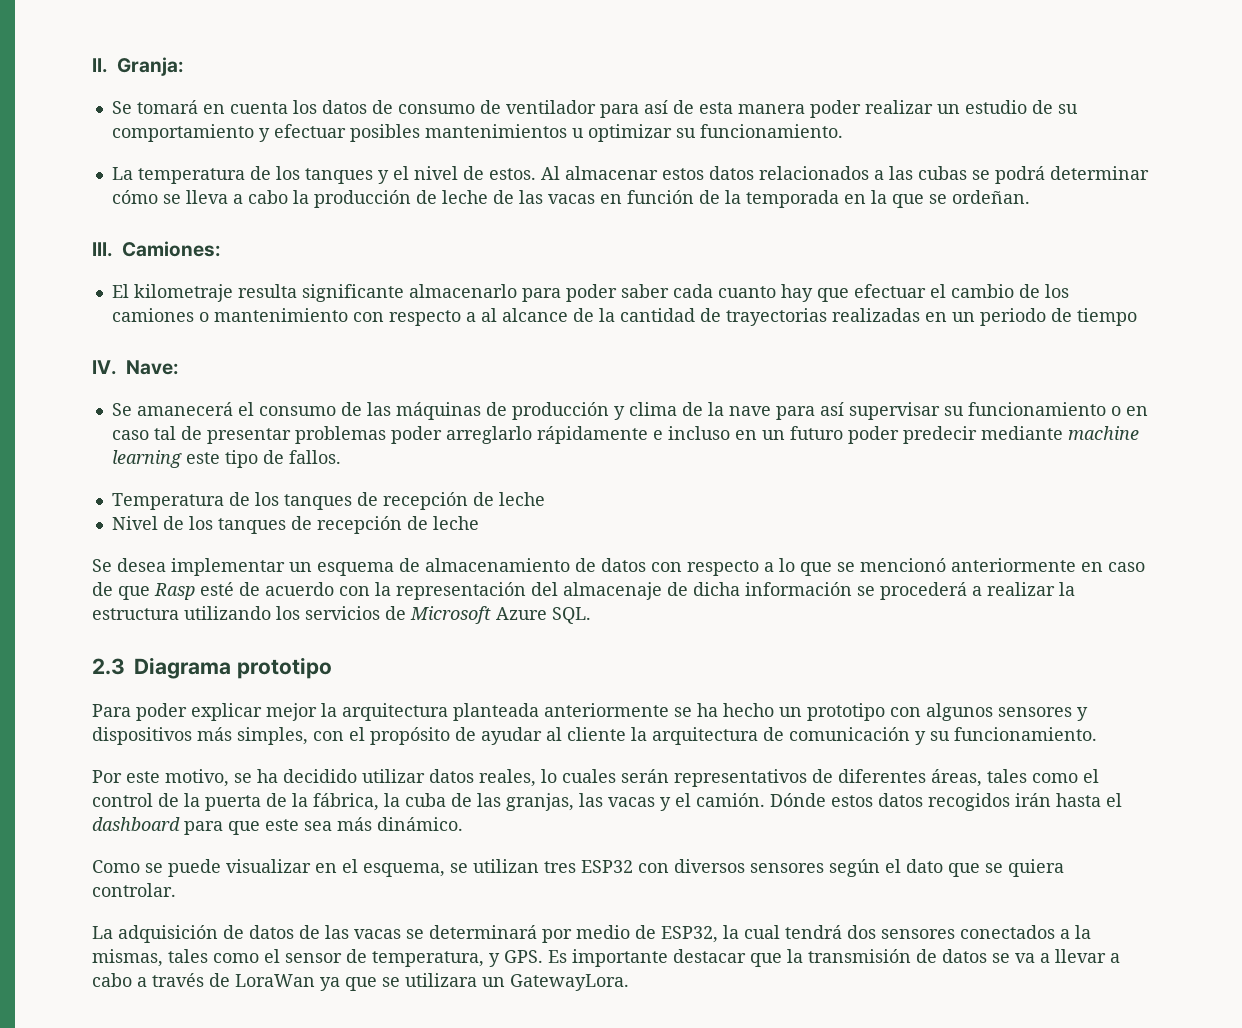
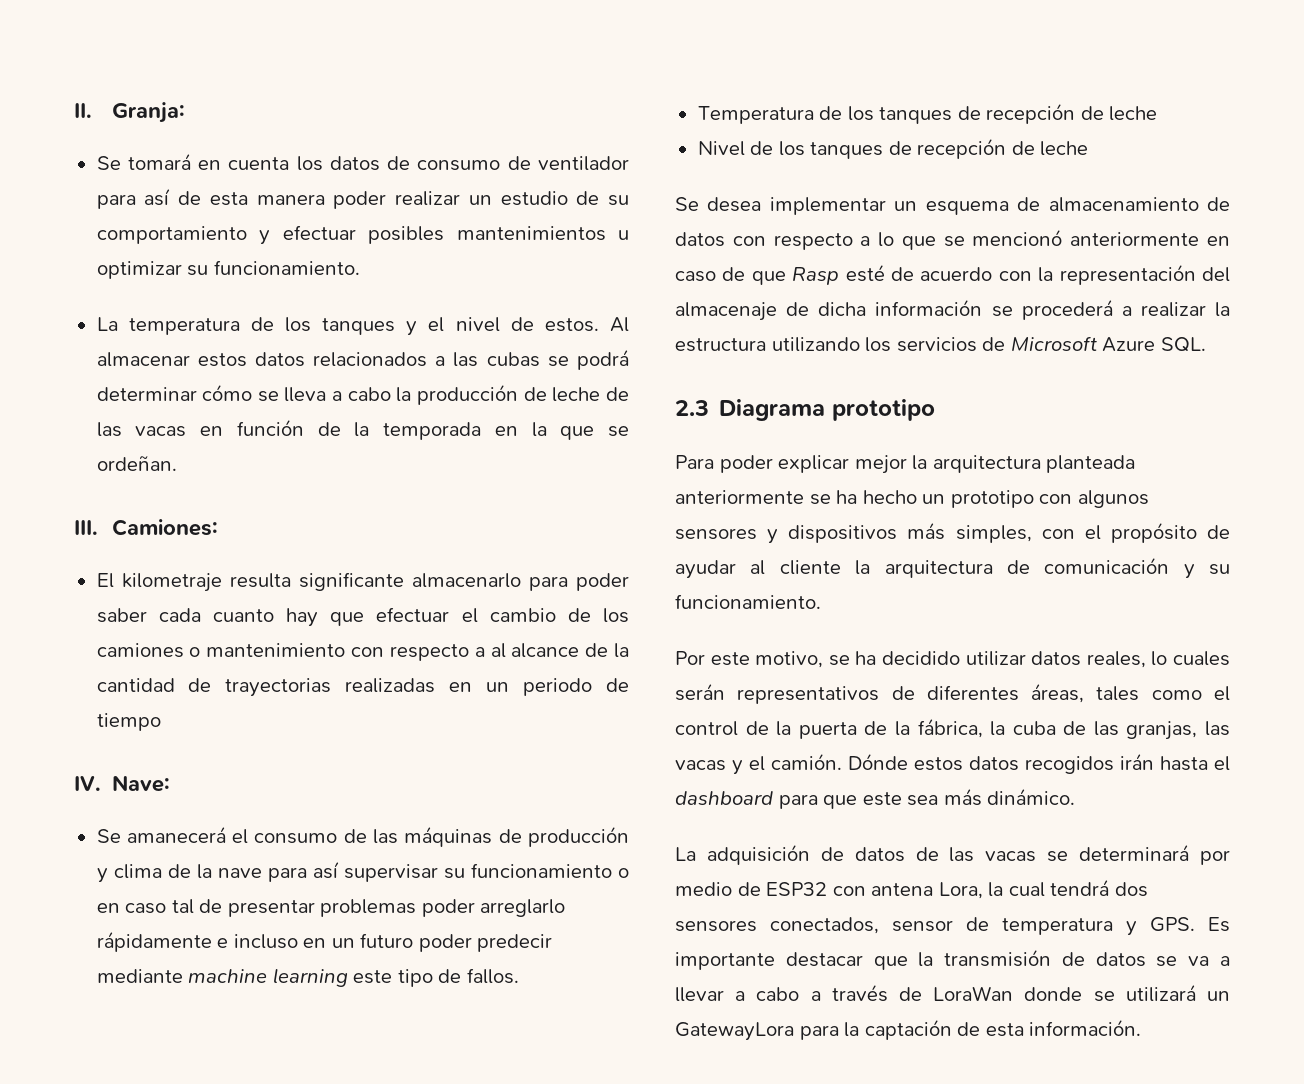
[92,859,1064,877] [92,883,176,897] // Como se puede visualizar en el esquema, se utilizan tres ESP32 con diversos sensores según el dato que se quiera controlar. -> (1076, 796) none
[661,926,718,943] ESP32, -> [766,882,983,899] ESP32 con antena Lora,
[960,925,1091,939] [92,949,280,967] conectados a la mismas, tales como el -> [770,917,879,934] conectados,
[372,951,484,967] temperatura, -> [1002,918,1113,935] temperatura
[320,973,629,991] ya que se utilizara un GatewayLora. -> [1024,984,1230,1002] [675,1019,1142,1041] donde se utilizará un GatewayLora para la captación de esta información.

